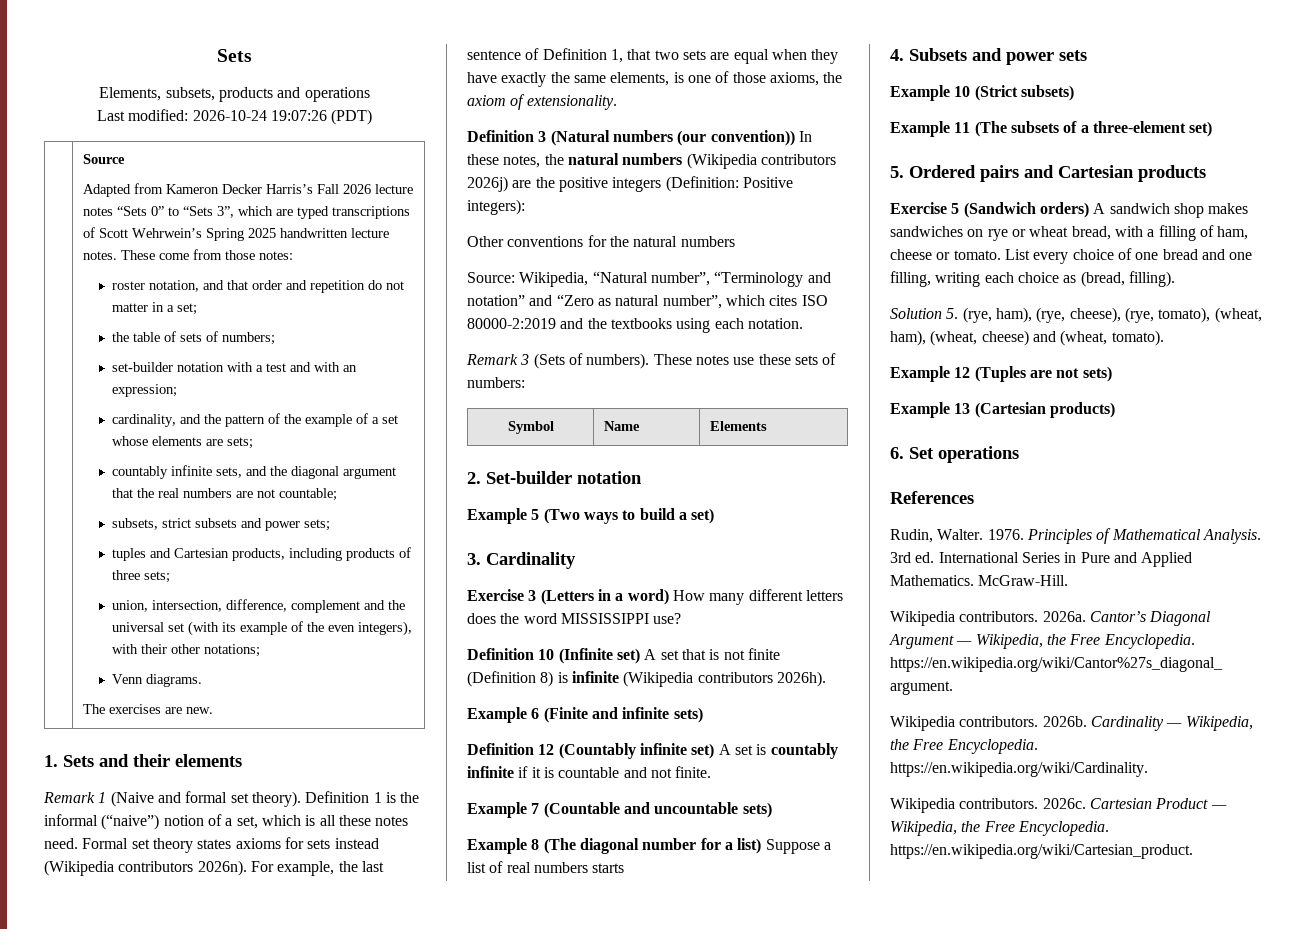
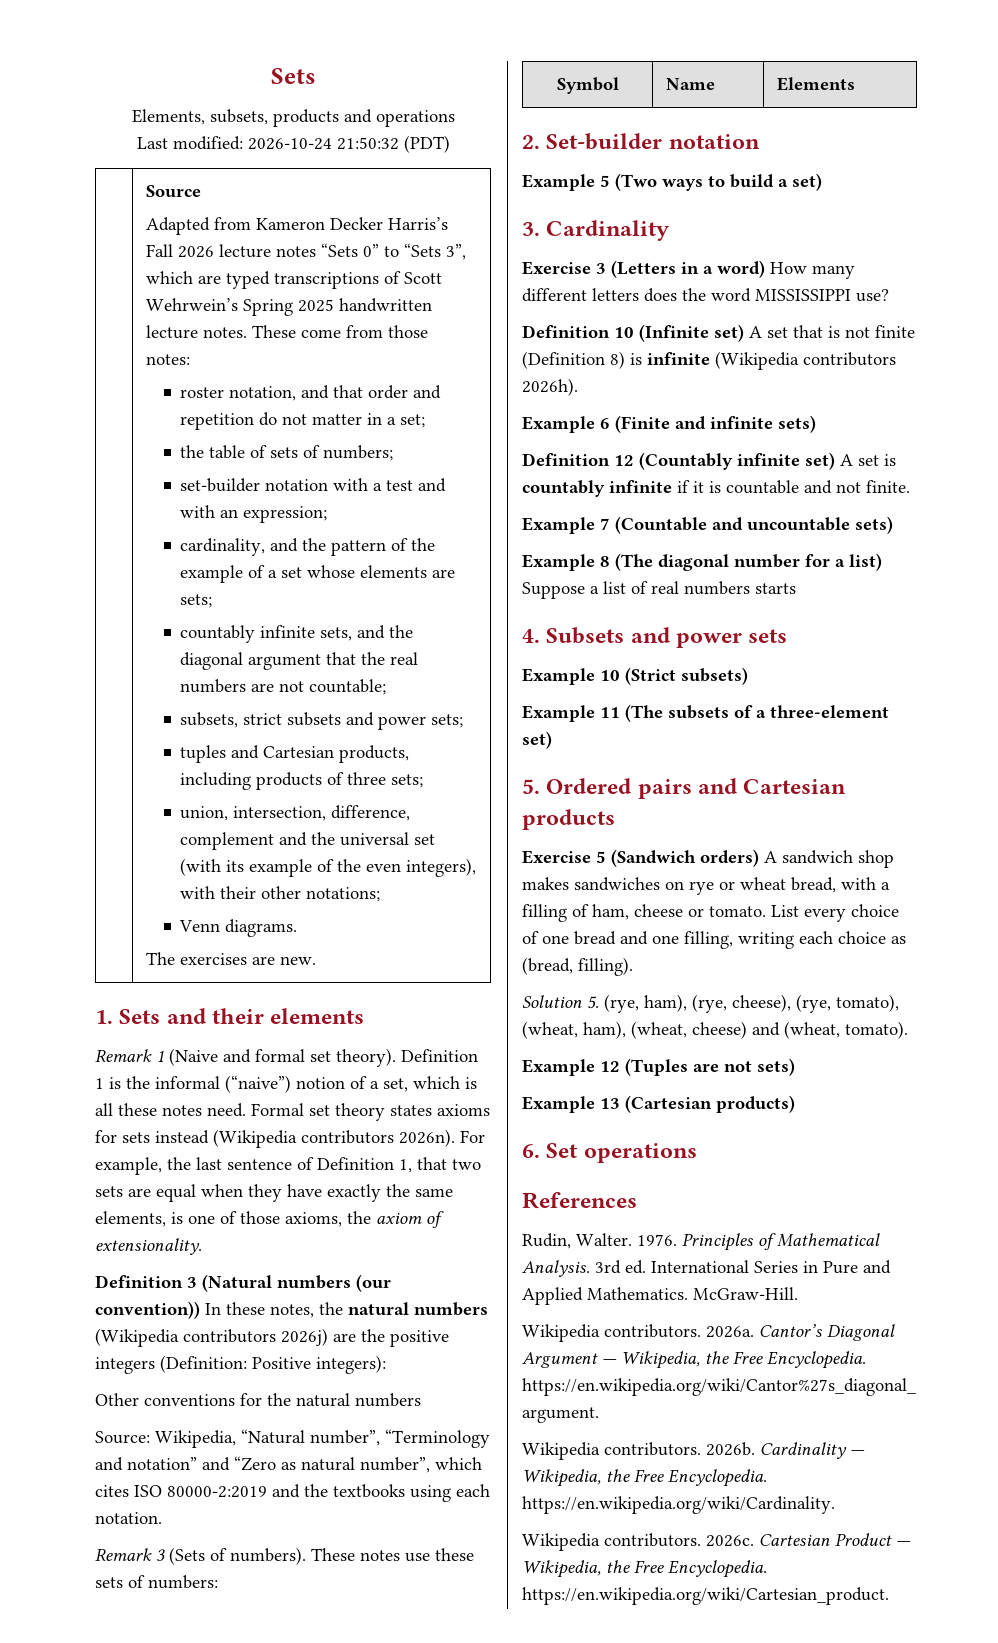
[270,110,327,121] 19:07:26 -> [336,137,399,150] 21:50:32

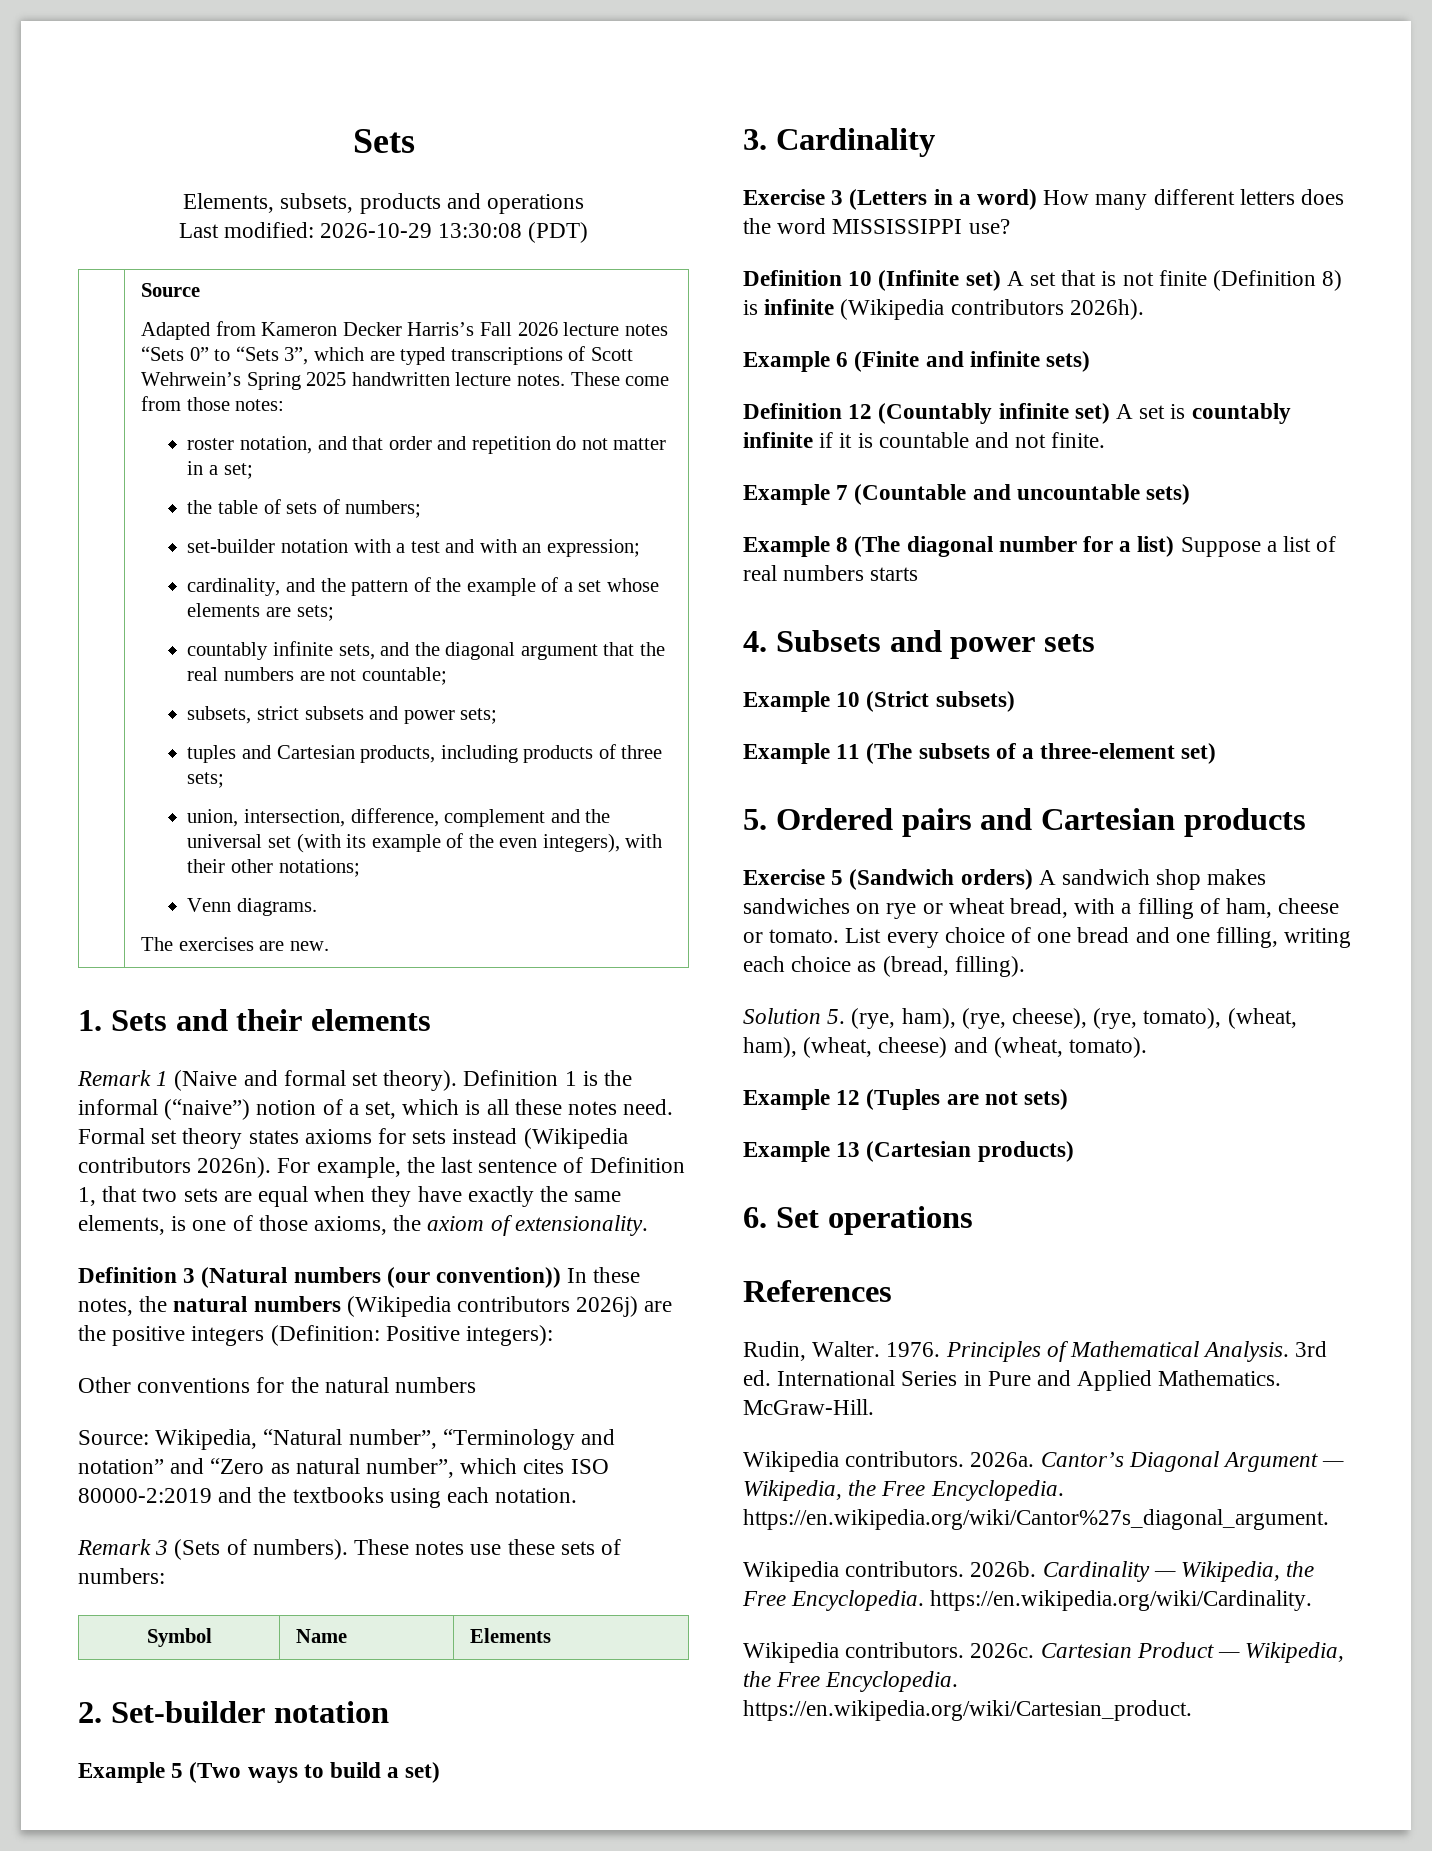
[247,137,399,150] 2026-10-24 21:50:32 -> [320,223,523,238] 2026-10-29 13:30:08

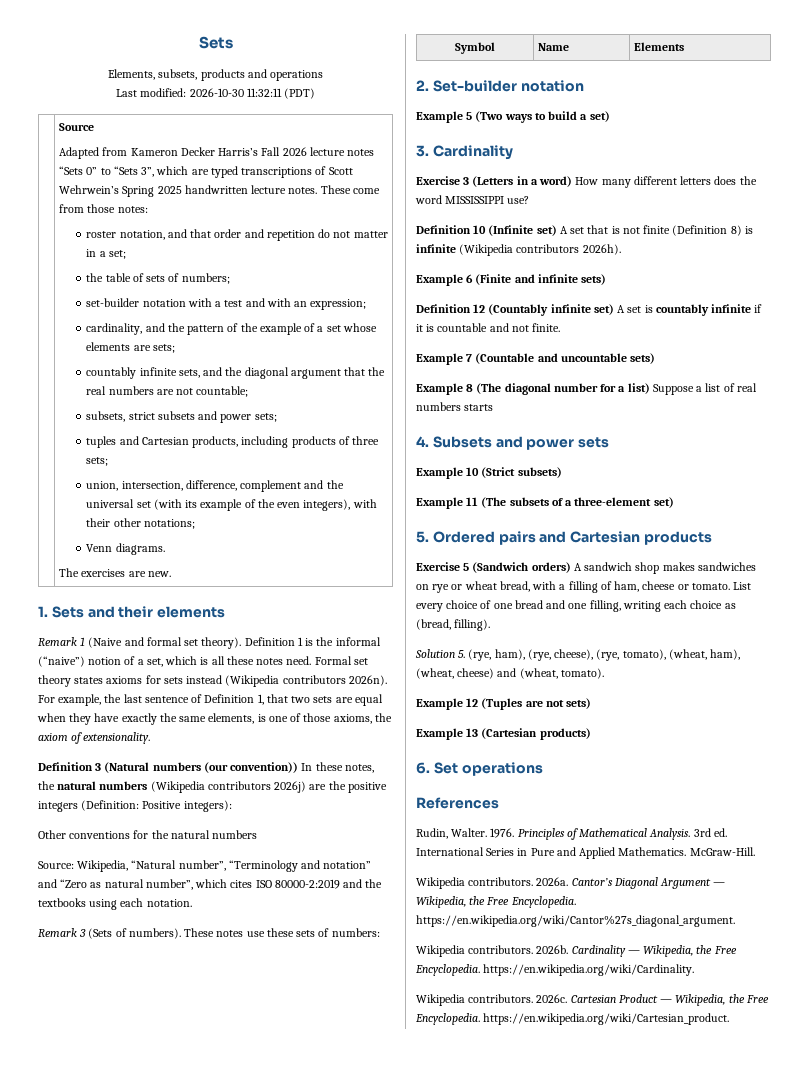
[320,223,523,238] 2026-10-29 13:30:08 -> [189,88,282,97] 2026-10-30 11:32:11

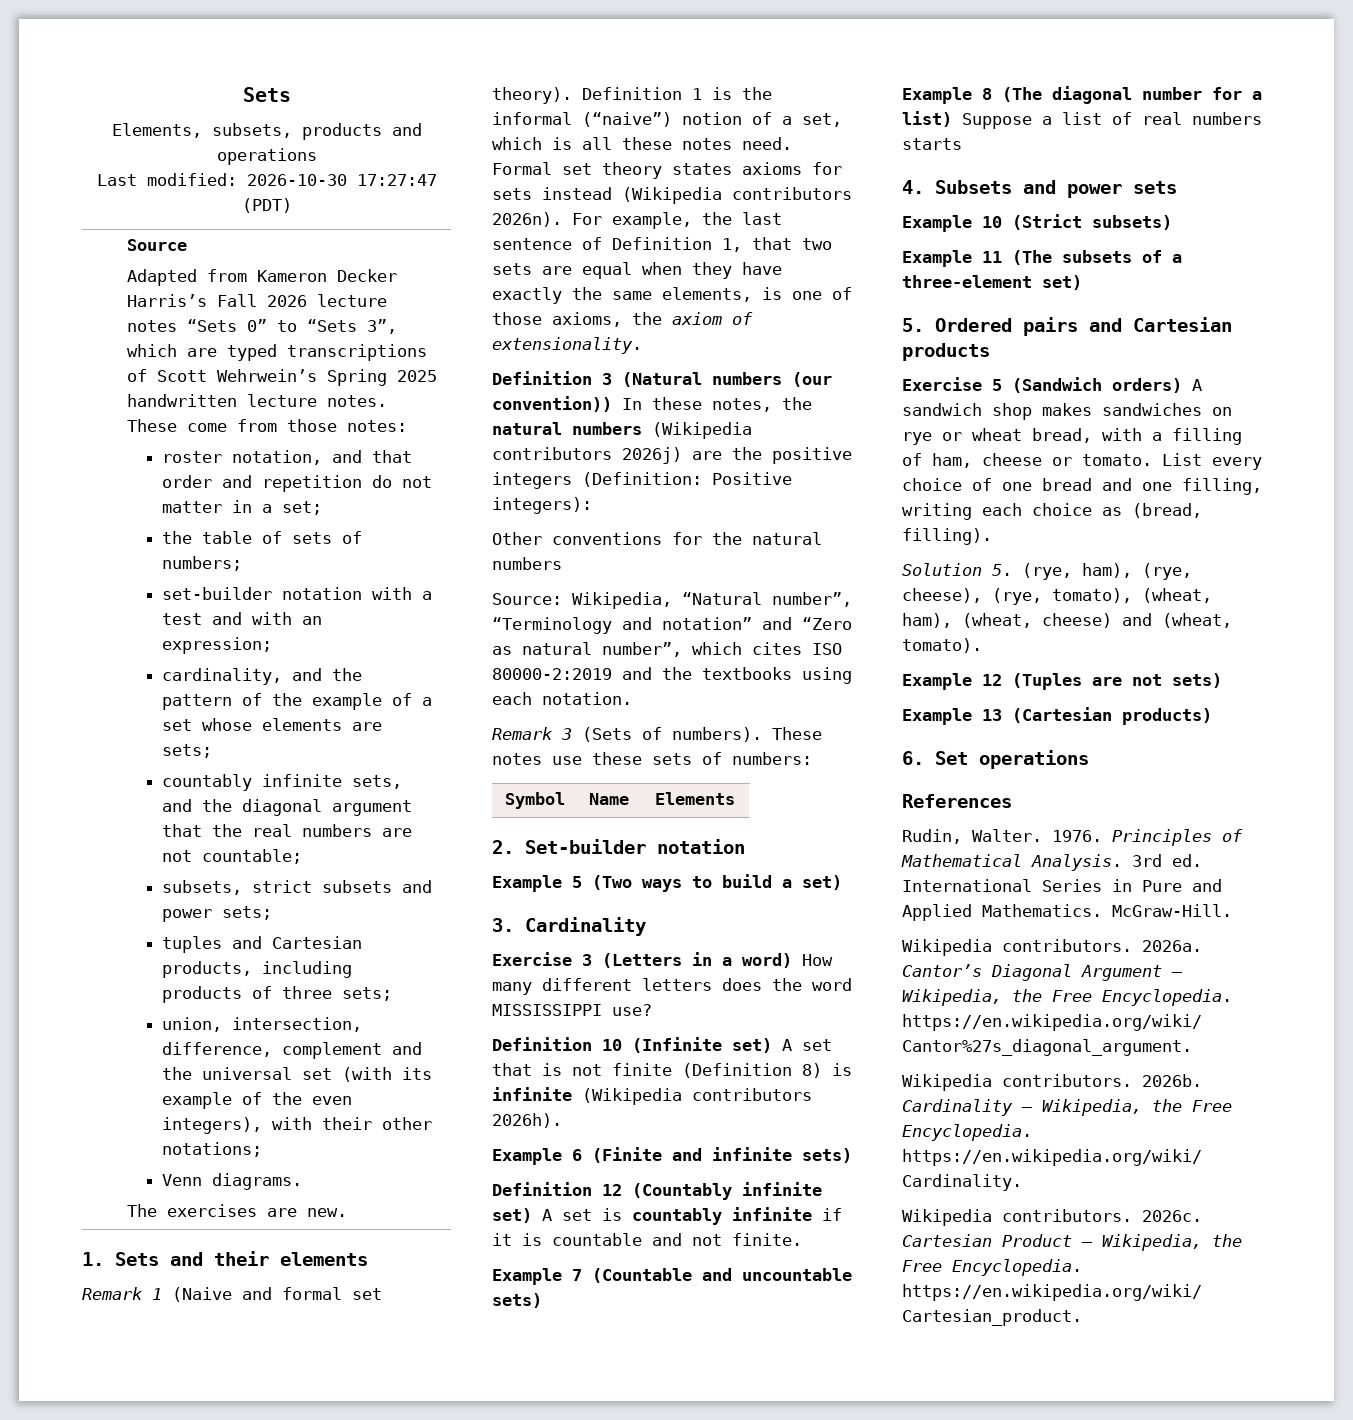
[246,88,282,97] 11:32:11 -> [356,174,437,186] 17:27:47

